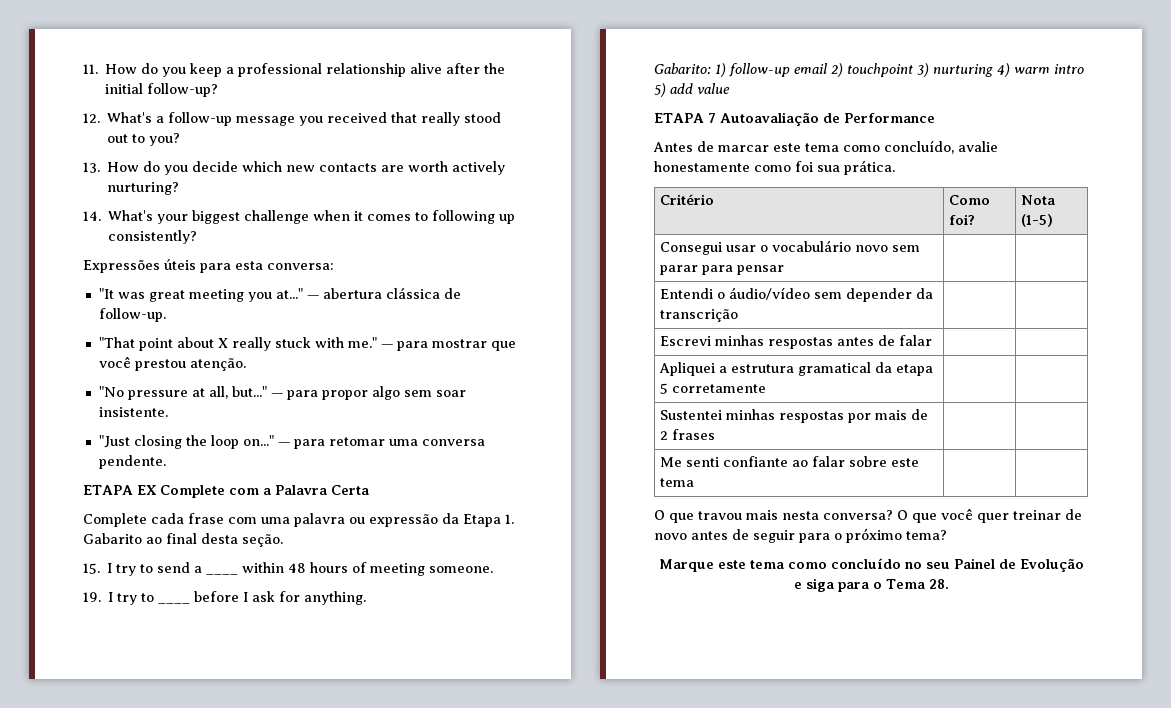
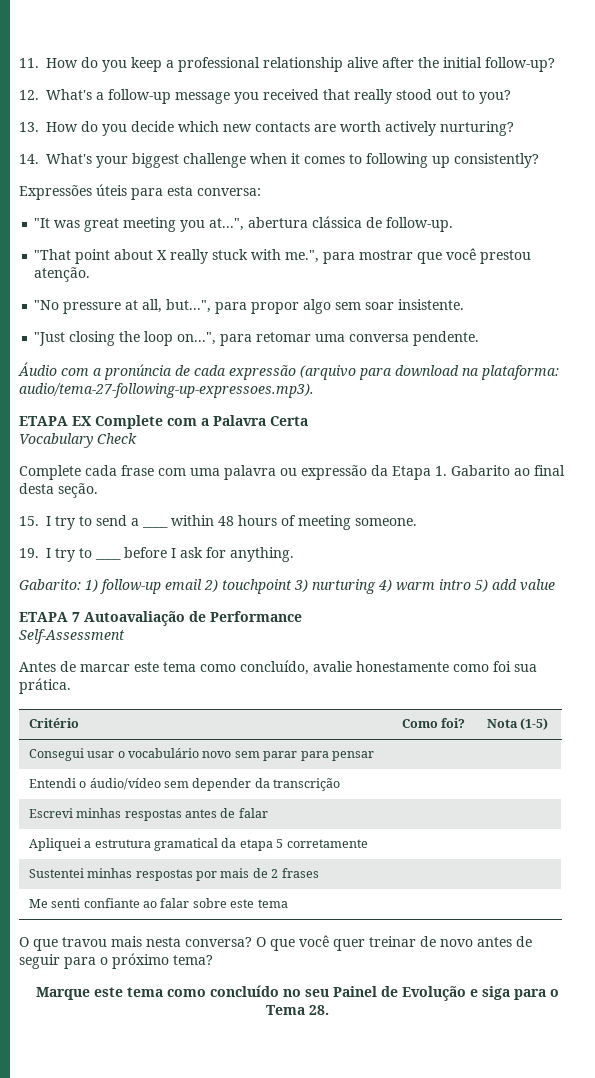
[275,288,319,299] at..." — -> [209,218,245,231] at...",
[347,337,393,348] me." — -> [285,250,320,263] me.",
[231,386,283,397] but..." — -> [166,299,212,313] but...",
[242,435,290,446] on..." — -> [177,332,217,345] on...",
(166, 462) none -> [18,362,559,380] [19,383,314,398] // Áudio com a pronúncia de cada expressão (arquivo para download na plataforma: audio/tema-27-following-up-expressoes.mp3).
(369, 490) none -> [19,433,137,448] // Vocabulary Check
(935, 118) none -> [19,629,125,644] // Self-Assessment

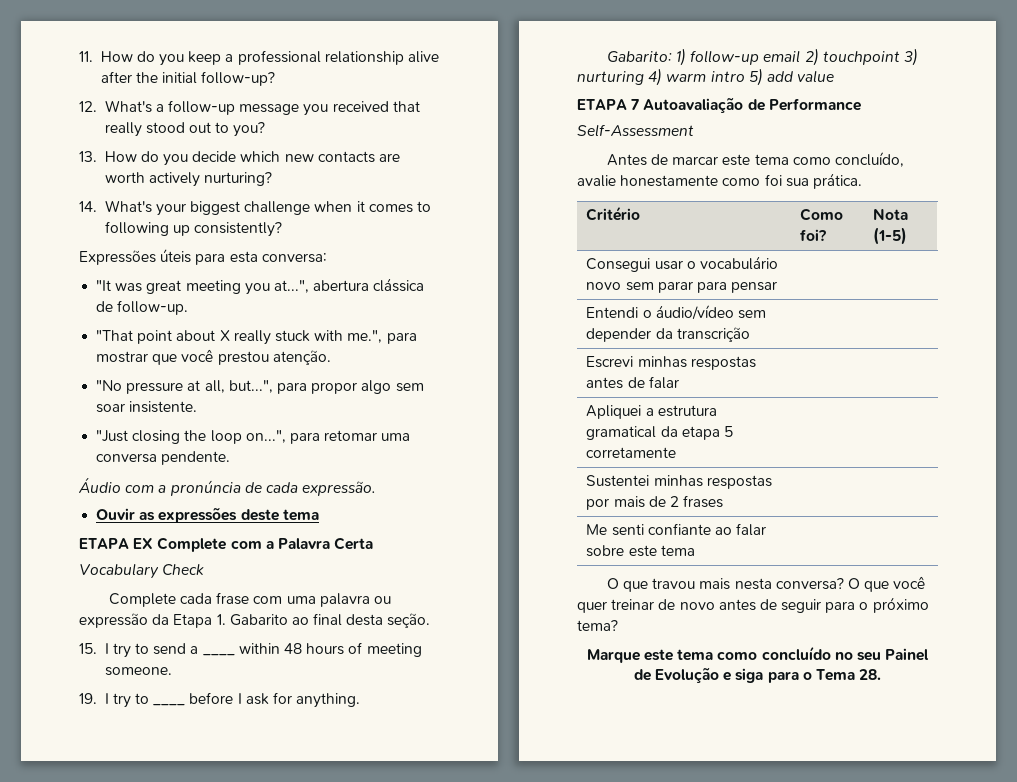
[229,365,559,380] [19,383,314,398] expressão (arquivo para download na plataforma: audio/tema-27-following-up-expressoes.mp3). -> [302,481,377,496] [96,507,319,523] expressão. // Ouvir as expressões deste tema

